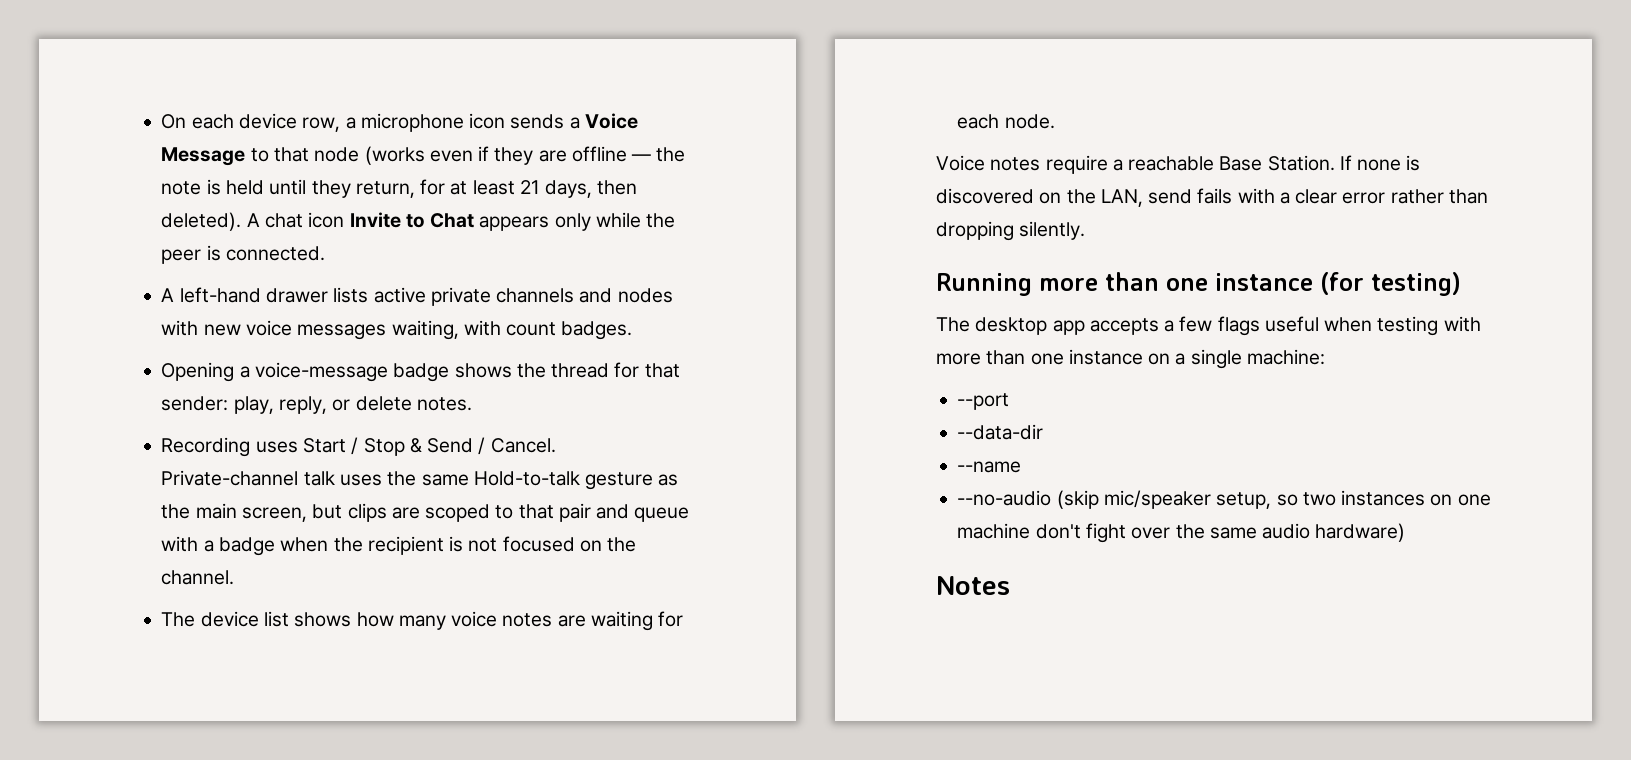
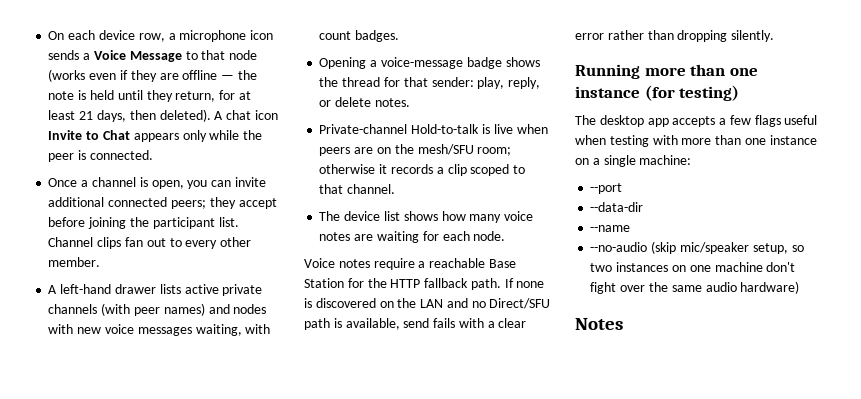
(325, 253) none -> [48,177,266,189] [48,197,277,209] [48,217,239,229] [48,237,252,249] [48,257,101,267] // Once a channel is open, you can invite additional connected peers; they accept before joining the participant list. Channel clips fan out to every other member.
(575, 295) none -> [101,303,205,316] (with peer names)
[161,437,556,457] [161,470,679,490] [161,503,690,522] [161,536,637,556] Recording uses Start / Stop & Send / Cancel. Private-channel talk uses the same Hold-to-talk gesture as the main screen, but clips are scoped to that pair and queue with a badge when the recipient is not focused on the -> [319,124,548,134] [319,144,512,156] [319,164,526,176] [319,184,344,194] Private-channel Hold-to-talk is live when peers are on the mesh/SFU room; otherwise it records a clip scoped to that
[1267,155,1335,171] Station. -> [304,278,501,290] Station for the HTTP fallback path.
[1100,189,1143,207] LAN, -> [420,298,551,309] [304,318,400,330] LAN and no Direct/SFU path is available,

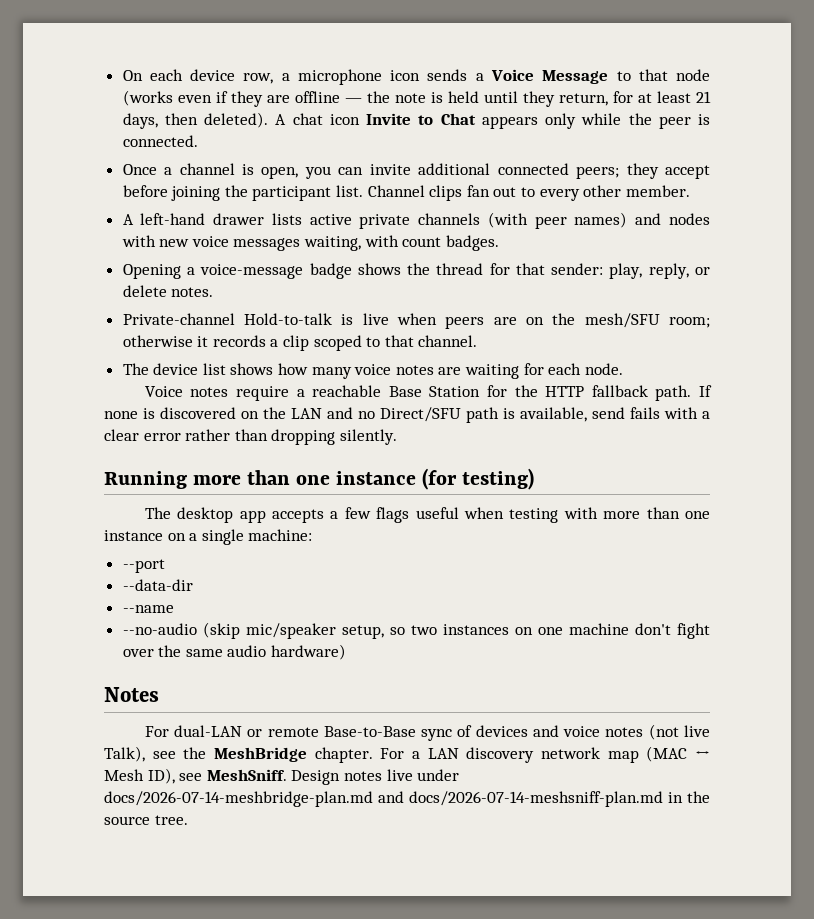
(623, 324) none -> [144,724,710,741] [104,746,710,763] [104,768,460,785] [104,791,710,807] [104,815,188,825] // For dual-LAN or remote Base-to-Base sync of devices and voice notes (not live Talk), see the MeshBridge chapter. For a LAN discovery network map (MAC ↔ Mesh ID), see MeshSniff. Design notes live under docs/2026-07-14-meshbridge-plan.md and docs/2026-07-14-meshsniff-plan.md in the source tree.

